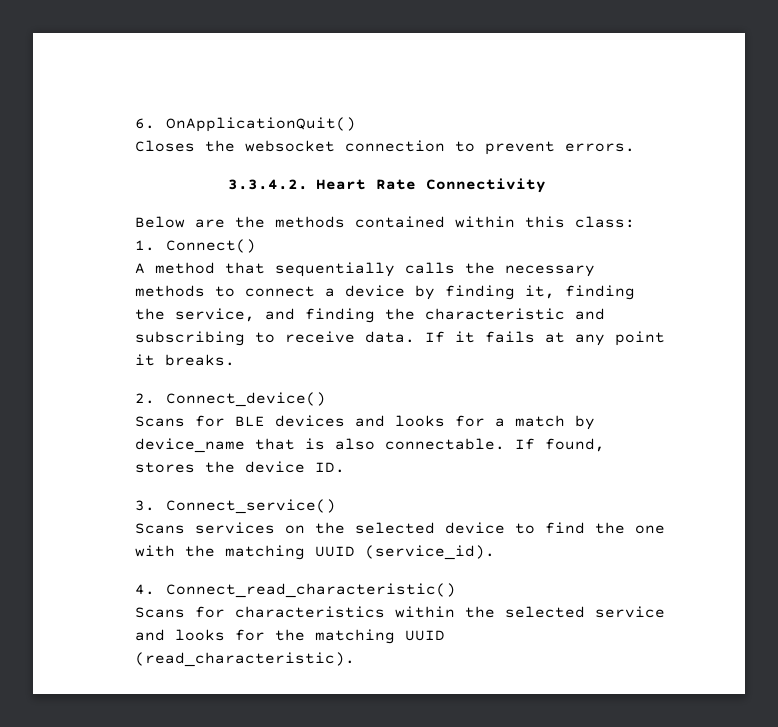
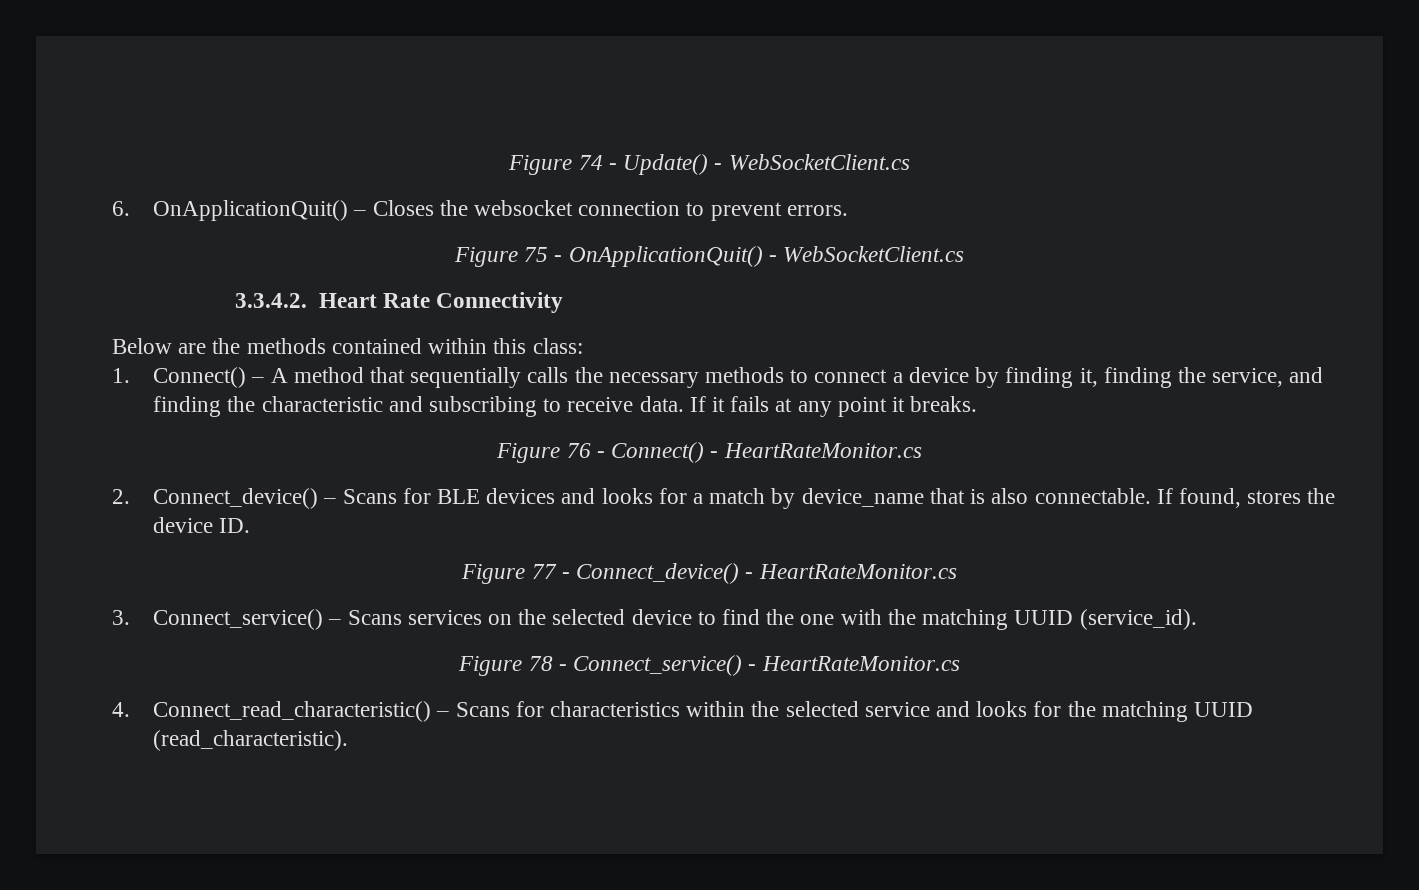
(135, 123) none -> [508,154,910,175] Figure 74 - Update() - WebSocketClient.cs //
(357, 124) // -> [353,210,367,216] –
(636, 147) none -> [453,246,965,267] // Figure 75 - OnApplicationQuit() - WebSocketClient.cs
(257, 246) // -> [251,377,265,383] –
(236, 360) none -> [496,442,922,463] // Figure 76 - Connect() - HeartRateMonitor.cs
(327, 399) // -> [323,498,337,504] –
(346, 467) none -> [461,563,957,584] // Figure 77 - Connect_device() - HeartRateMonitor.cs
(337, 506) // -> [328,619,342,625] –
(496, 552) none -> [458,655,960,676] // Figure 78 - Connect_service() - HeartRateMonitor.cs
(457, 590) // -> [436,711,450,717] –

